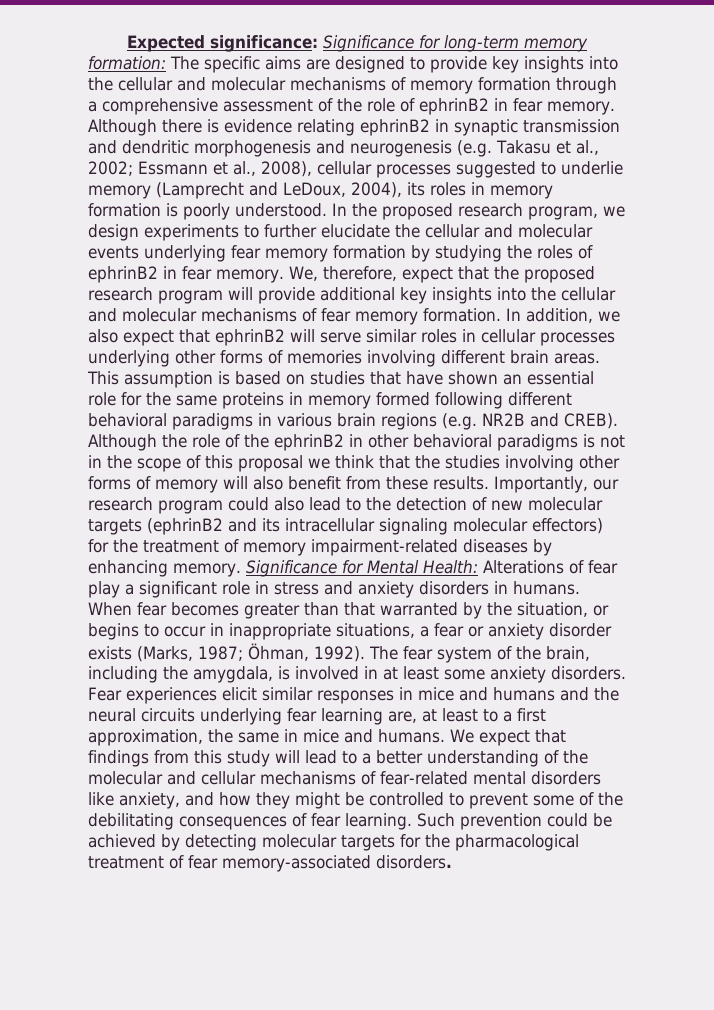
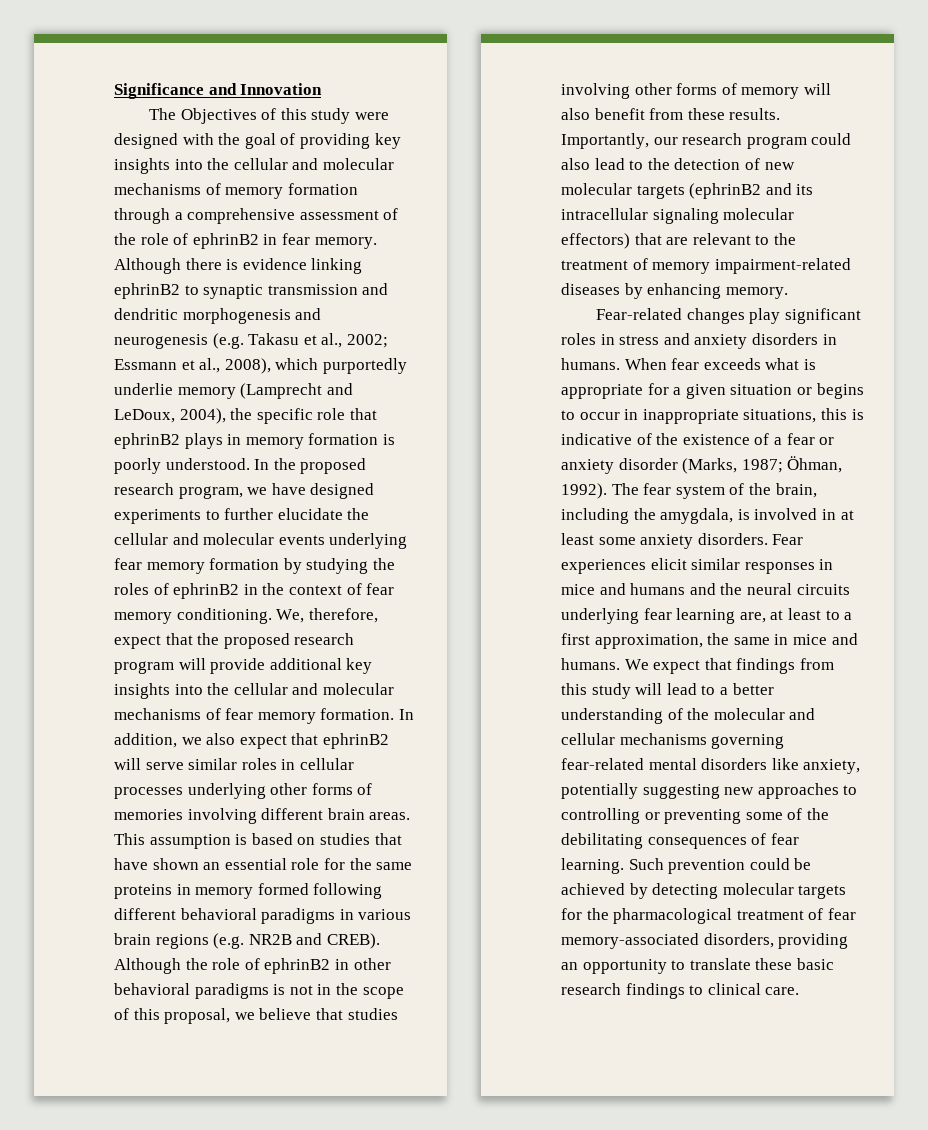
[126,35,588,52] [88,56,487,73] Expected significance: Significance for long-term memory formation: The specific aims are designed to provide -> [114,83,323,99] [148,108,389,124] [114,133,370,149] Significance and Innovation // The Objectives of this study were designed with the goal of providing
[297,119,449,136] relating ephrinB2 in -> [311,258,363,274] [114,283,199,299] linking ephrinB2 to
[317,161,556,178] cellular processes suggested to -> [275,358,407,374] which purportedly
[407,182,466,196] its roles -> [230,408,377,424] [114,433,223,449] the specific role that ephrinB2 plays
[88,224,139,241] design -> [271,483,375,499] have designed
[182,266,284,283] fear memory. -> [262,583,395,595] [114,608,272,624] the context of fear memory conditioning.
[244,434,269,448] the -> (260, 964) none
[238,455,440,472] proposal we think that the -> [164,1008,343,1024] proposal, we believe that
[88,539,109,553] for -> [634,233,770,245] that are relevant to
[245,560,618,577] [88,581,250,598] Significance for Mental Health: Alterations of fear play a significant role -> [595,308,861,324] [561,333,596,345] // Fear-related changes play significant roles
[171,602,588,619] becomes greater than that warranted by the situation, -> [703,358,816,370] [561,383,793,399] exceeds what is appropriate for a given situation
(415, 630) none -> [820,408,864,420] [561,433,770,445] this is indicative of the existence of
[88,646,132,660] exists -> (678, 464) none
[361,771,376,785] of -> [711,734,785,749] governing
[185,792,528,809] and how they might be controlled to prevent -> [561,783,858,799] [561,808,742,824] potentially suggesting new approaches to controlling or preventing
[376,855,452,869] disorders. -> [703,933,849,949] [561,958,834,974] [561,983,800,999] disorders, providing an opportunity to translate these basic research findings to clinical care.

